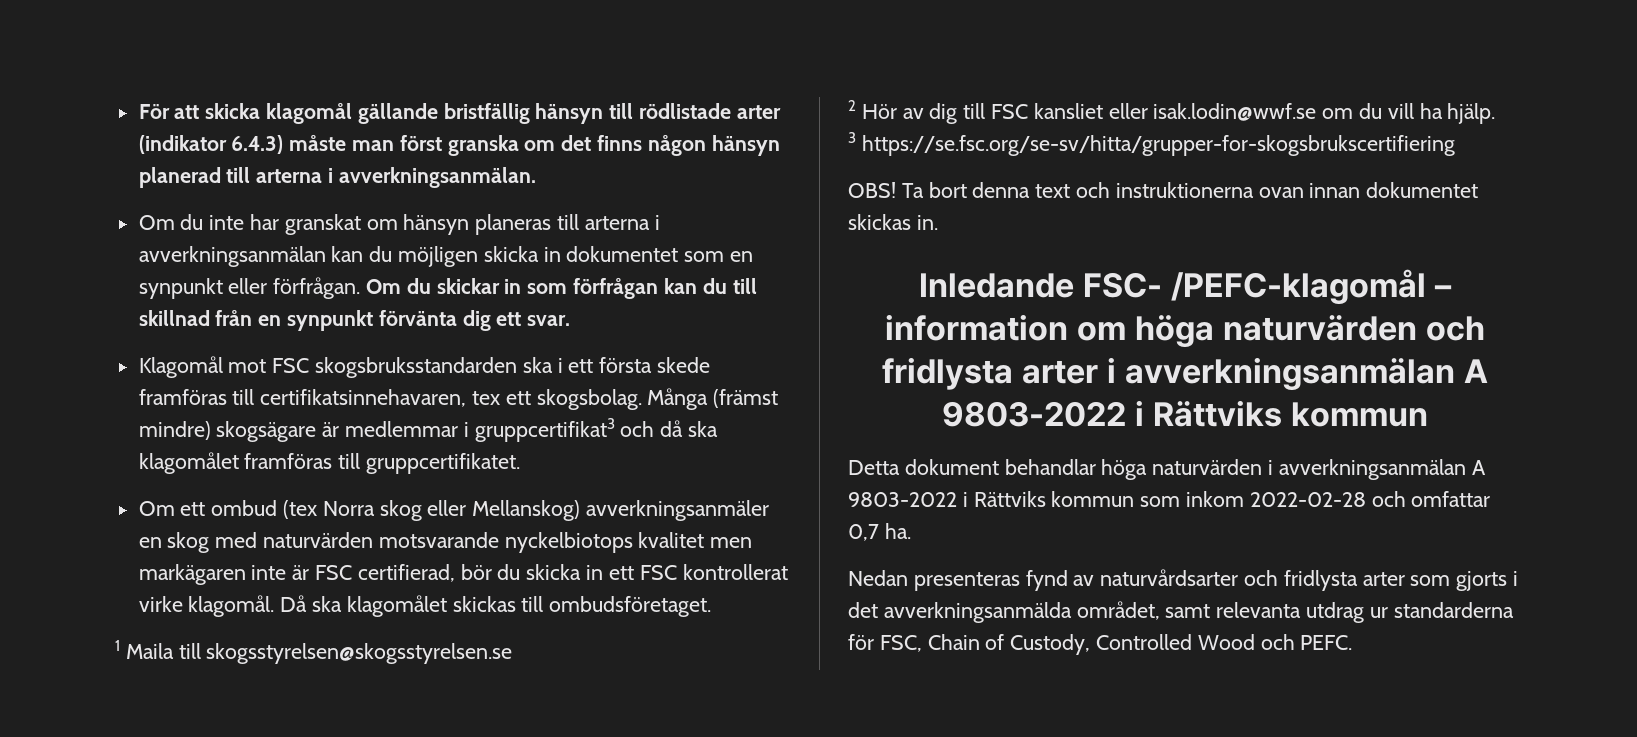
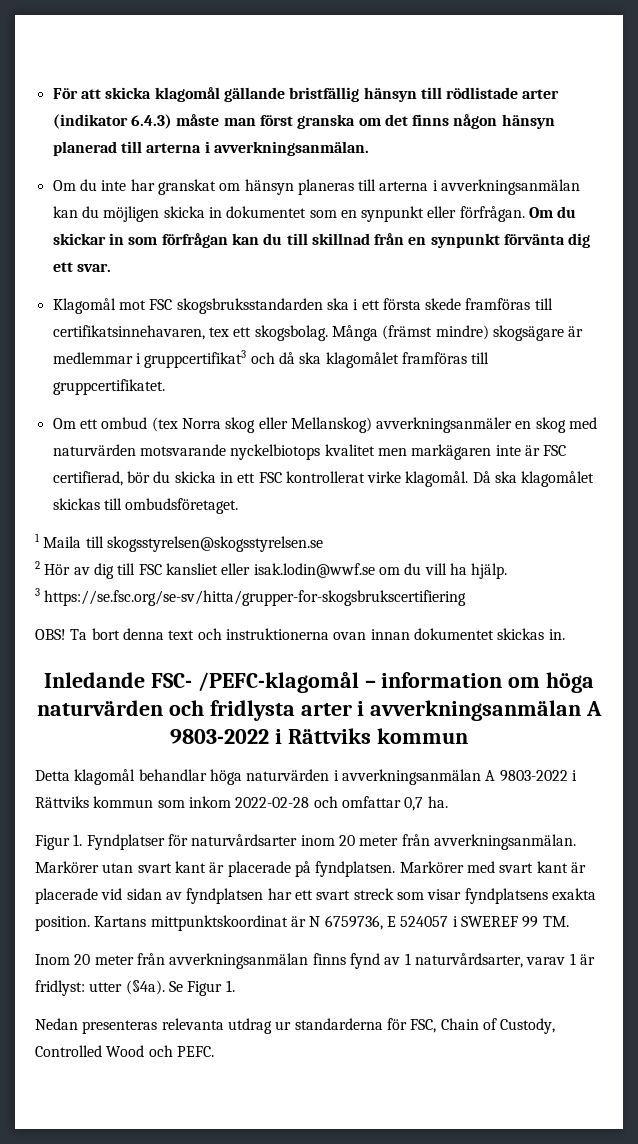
[904,459,999,475] dokument -> [74,769,136,785] klagomål
[848,569,1519,591] [848,601,1211,623] Nedan presenteras fynd av naturvårdsarter och fridlysta arter som gjorts i det avverkningsanmälda området, samt -> [35,834,576,850] [35,861,586,877] [35,888,596,904] [35,915,569,931] [35,953,595,969] [35,980,235,996] [35,1018,158,1034] Figur 1. Fyndplatser för naturvårdsarter inom 20 meter från avverkningsanmälan. Markörer utan svart kant är placerade på fyndplatsen. Markörer med svart kant är placerade vid sidan av fyndplatsen har ett svart streck som visar fyndplatsens exakta position. Kartans mittpunktskoordinat är N 6759736, E 524057 i SWEREF 99 TM. // Inom 20 meter från avverkningsanmälan finns fynd av 1 naturvårdsarter, varav 1 är fridlyst: utter (§4a). Se Figur 1. // Nedan presenteras

